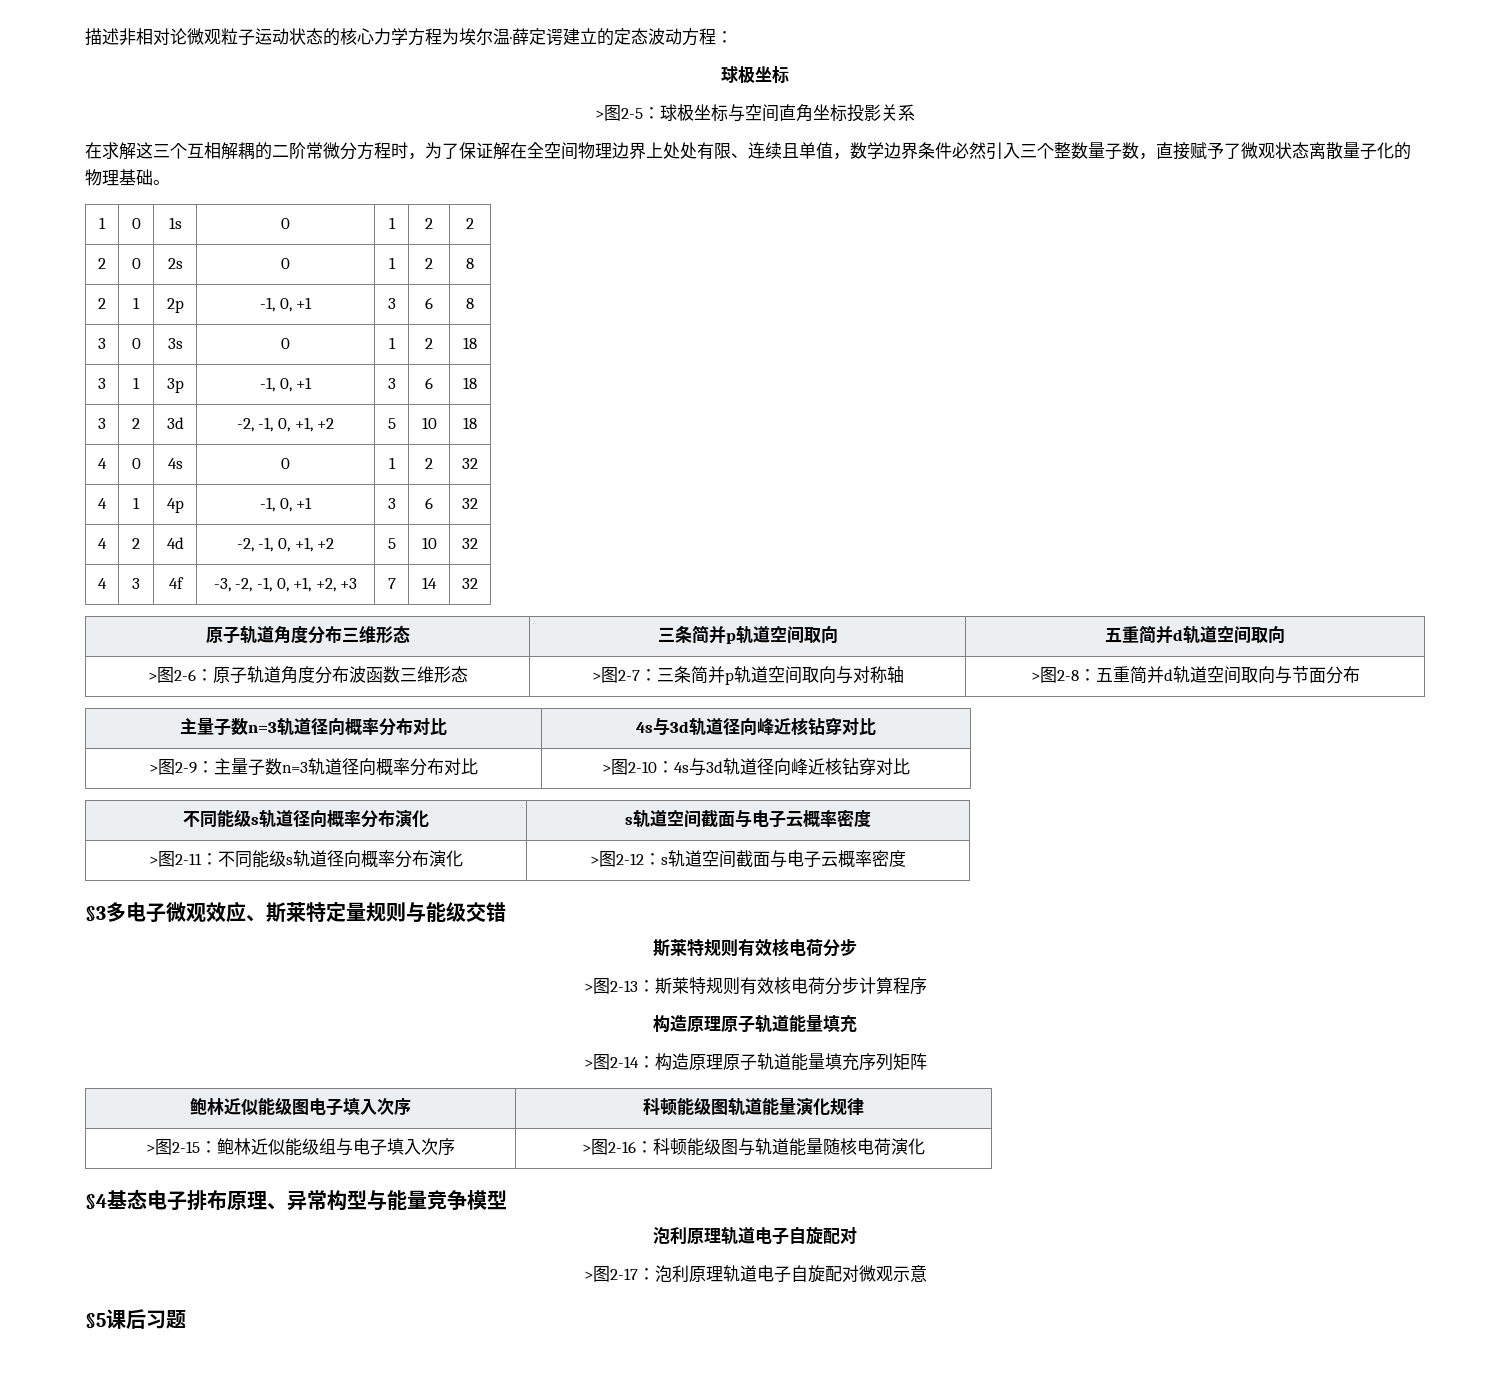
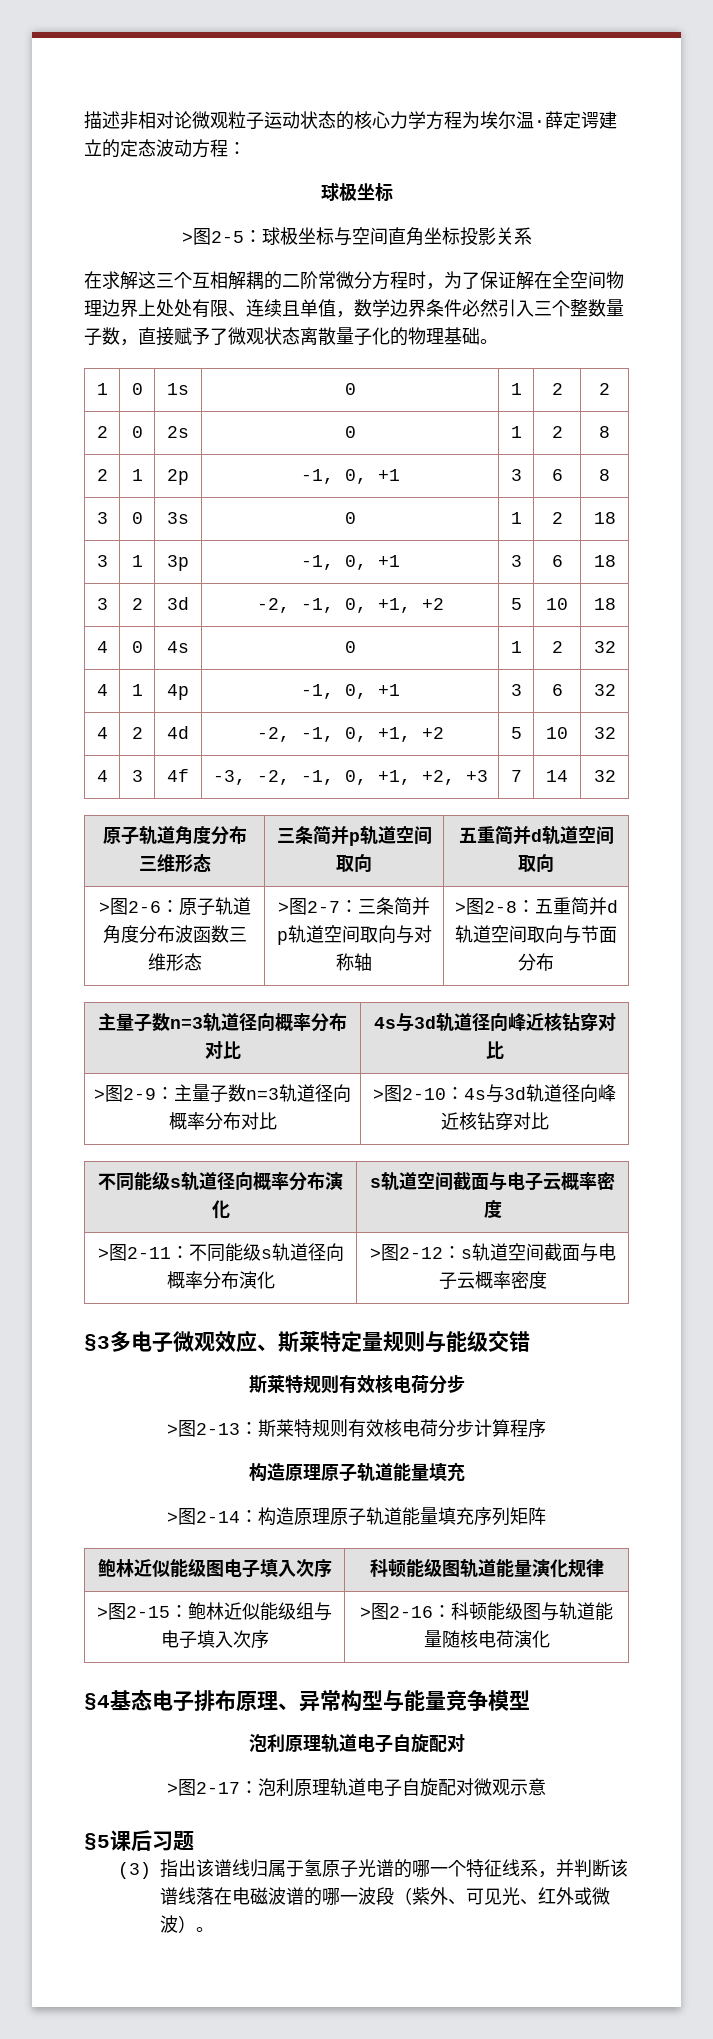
(186, 1319) none -> [118,1859,629,1879] [160,1887,611,1906] [160,1915,215,1933] // (3)指出该谱线归属于氢原子光谱的哪一个特征线系，并判断该谱线落在电磁波谱的哪一波段（紫外、可见光、红外或微波）。

